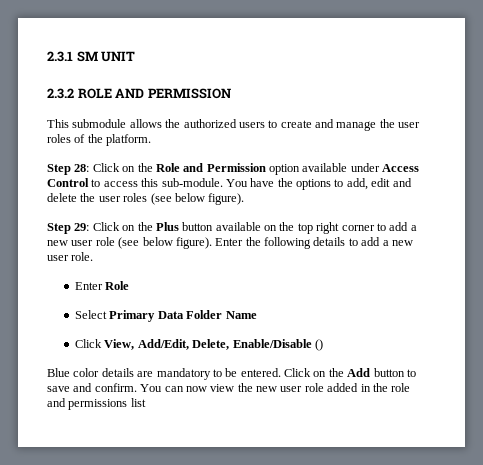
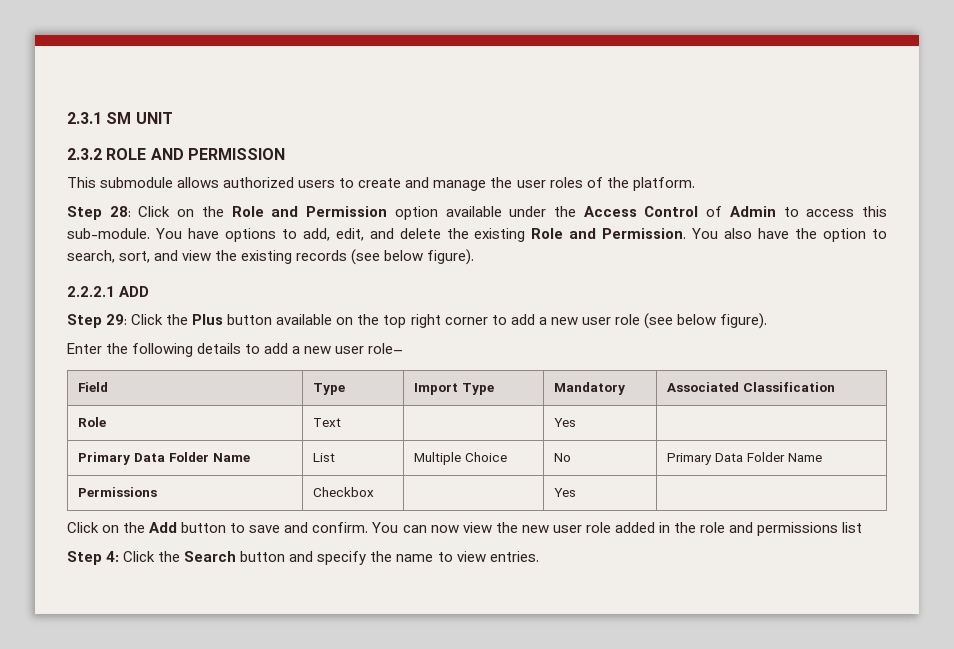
[165,119,181,128] the -> (220, 182) none
(380, 167) none -> [553,206,576,217] the
(89, 182) none -> [706,206,776,217] of Admin
[277,178,293,187] the -> (219, 233) none
[371,178,391,187] edit -> [335,228,364,241] edit,
[98,193,245,205] user roles (see below figure). -> [474,228,887,242] [67,249,475,265] [67,286,150,297] existing Role and Permission. You also have the option to search, sort, and view the existing records (see below figure). // 2.2.2.1 ADD
[122,225,136,231] on -> (164, 319) none
(212, 243) none -> (767, 321) //
[71,252,94,261] [74,281,130,290] [74,310,257,322] [74,339,323,351] [47,368,281,380] role. // Enter Role // Select Primary Data Folder Name // Click View, Add/Edit, Delete, Enable/Disable () // Blue color details are mandatory to be entered. -> [368,343,404,354] [78,382,109,392] [313,383,346,395] [414,383,495,395] [554,382,626,395] [667,382,836,392] [78,417,107,427] [313,418,342,427] [554,418,577,427] [78,452,251,465] [313,453,336,462] [414,452,508,465] [554,453,572,462] [667,452,823,465] [78,487,158,497] [313,487,375,497] [554,488,577,497] role– // Field | Type | Import Type | Mandatory | Associated Classification // Role | Text | | Yes | // Primary Data Folder Name | List | Multiple Choice | No | Primary Data Folder Name // Permissions | Checkbox | | Yes | //
(146, 402) none -> [67,551,539,565] // Step 4: Click the Search button and specify the name to view entries.

